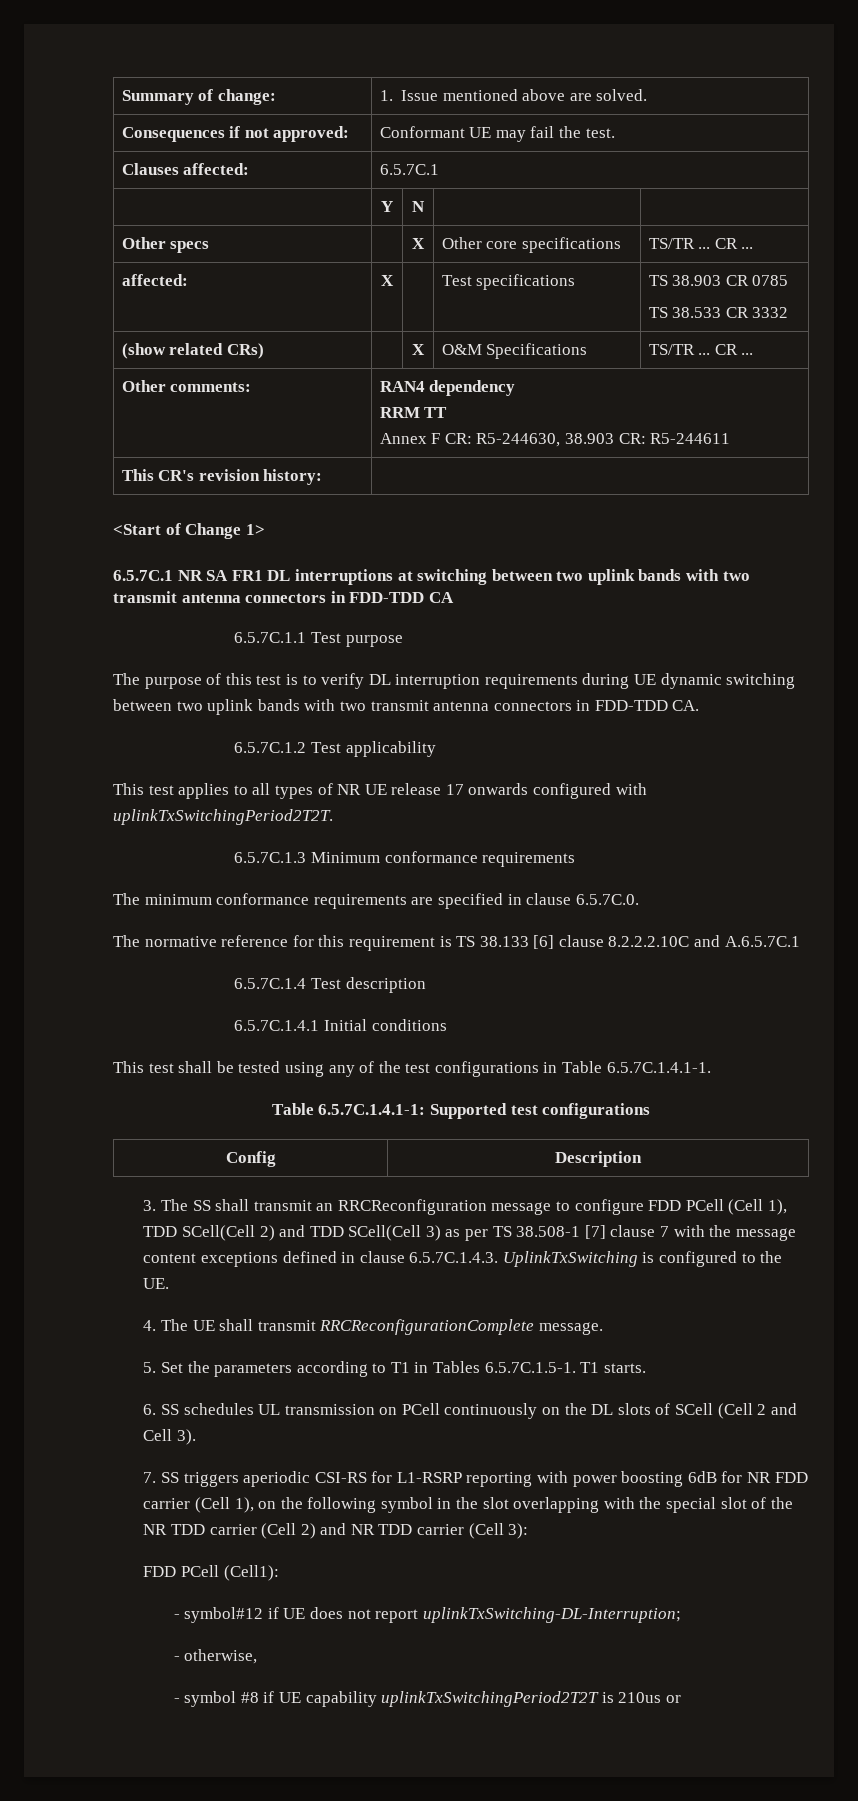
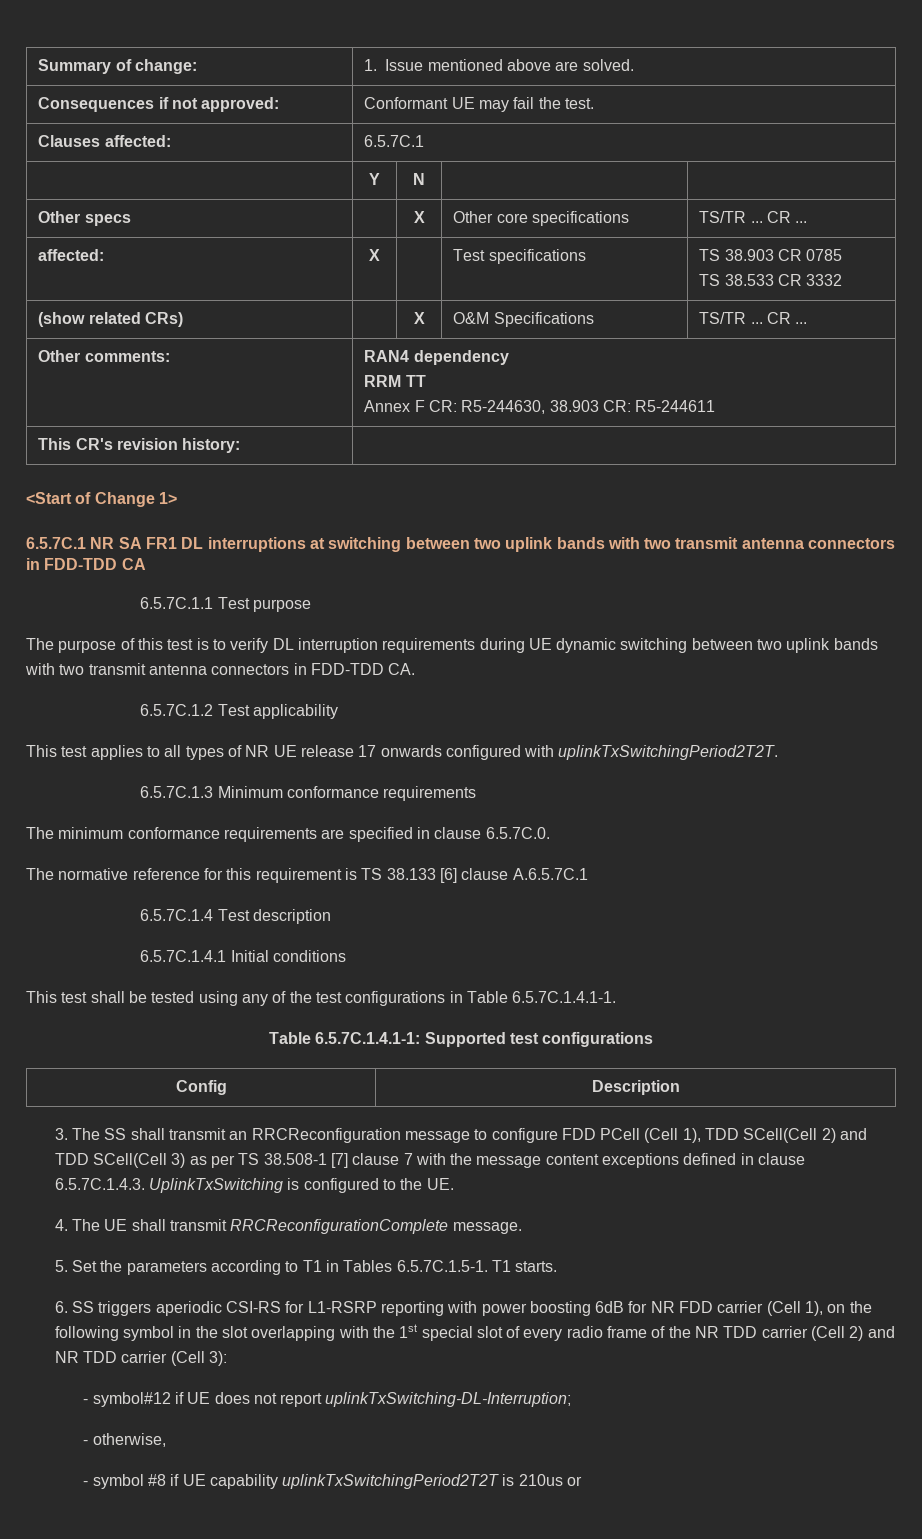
[608,935,721,947] 8.2.2.2.10C and -> (509, 874) none
[183,1403,797,1419] [143,1429,196,1445] [143,1472,179,1483] schedules UL transmission on PCell continuously on the DL slots of SCell (Cell 2 and Cell 3). // 7. SS -> (94, 1307) none
(662, 1503) none -> [399,1324,418,1338] 1st
(767, 1503) none -> [523,1326,666,1341] every radio frame of
[143,1565,279,1581] // FDD PCell (Cell1): -> (227, 1358) none

